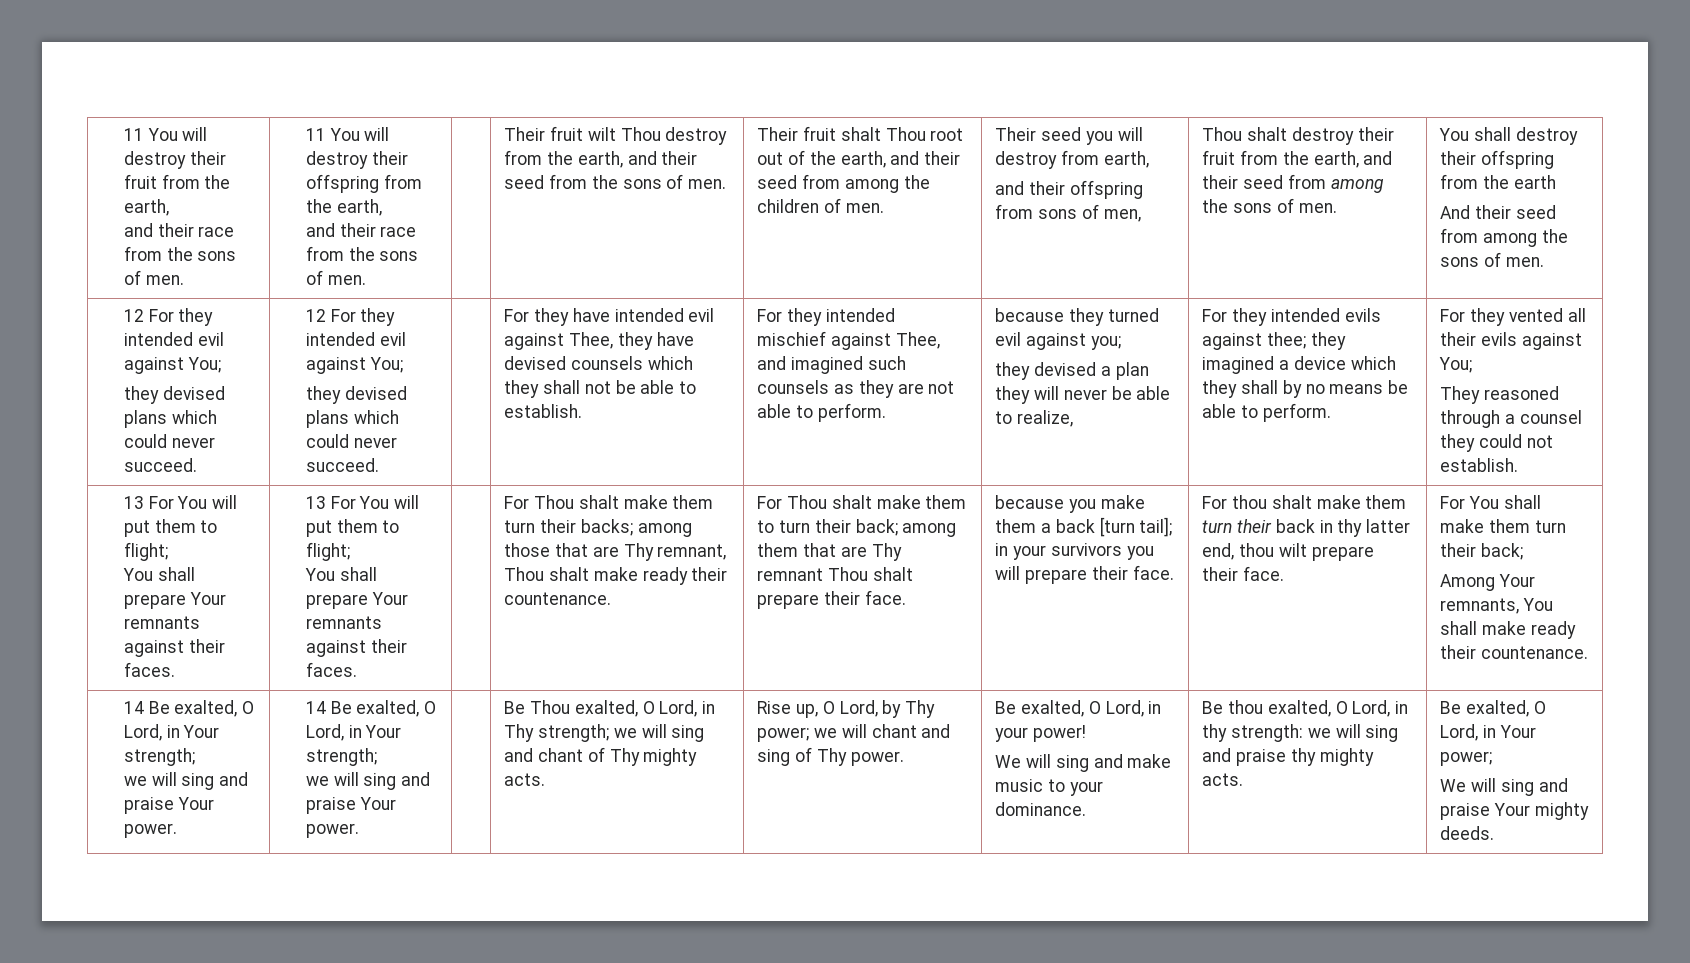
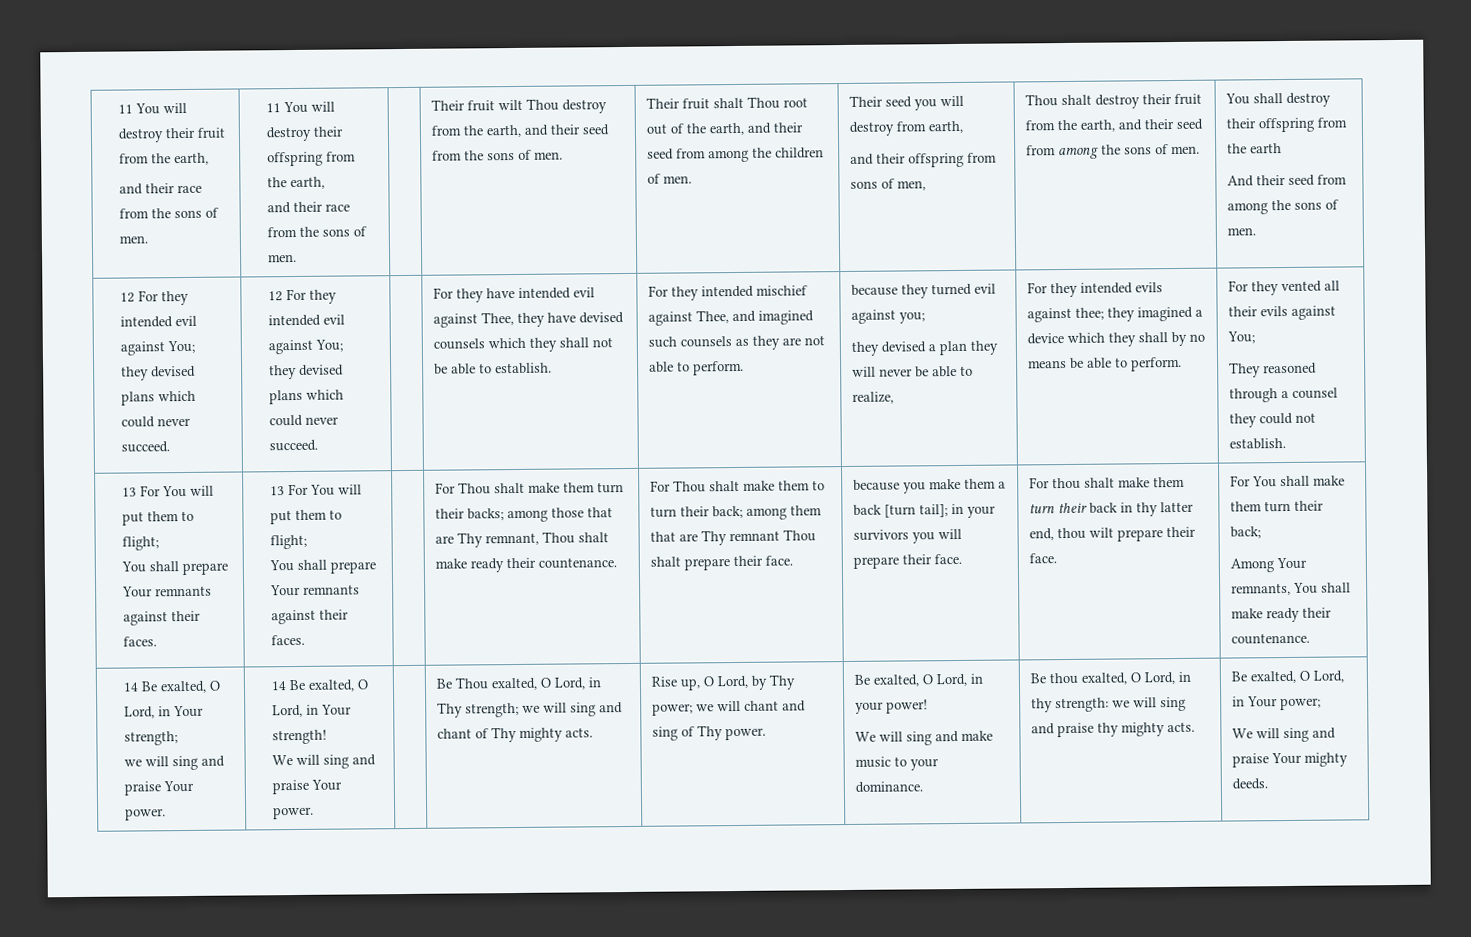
[305,748,377,766] [305,776,329,786] strength; // we -> [272,729,328,745] [272,755,294,766] strength! // We

